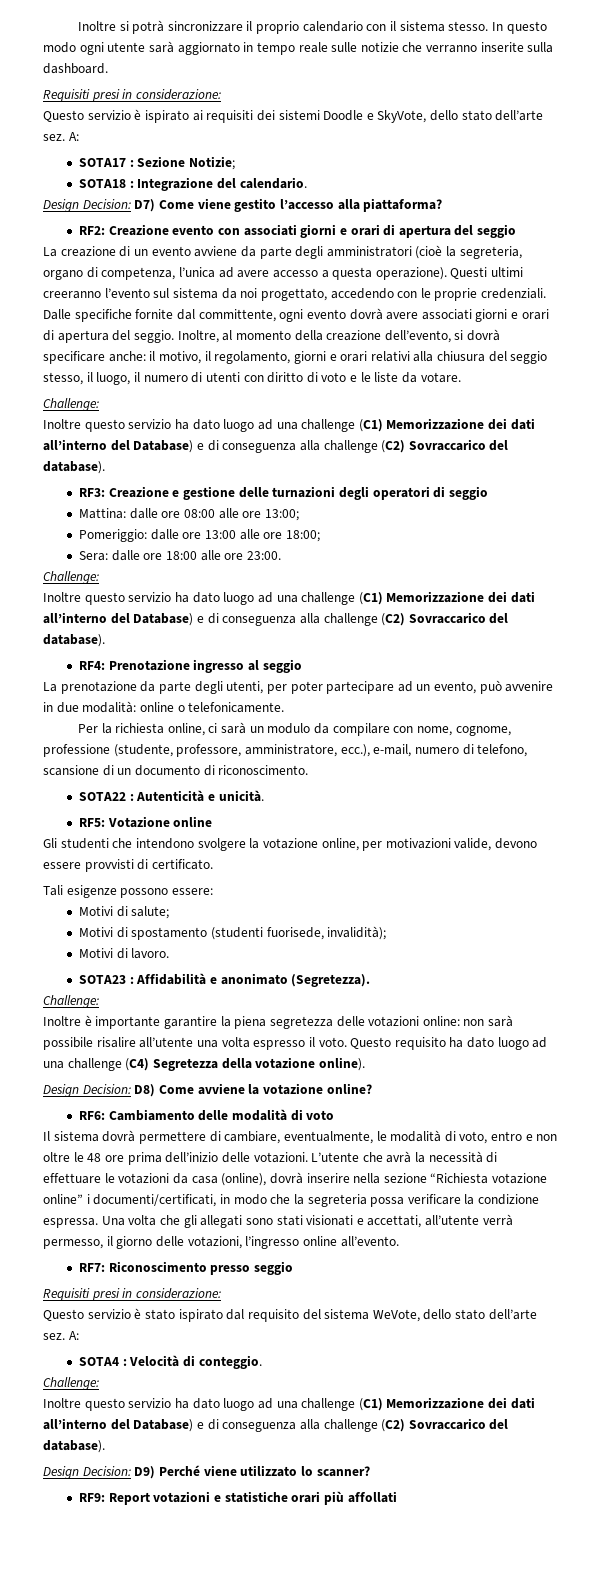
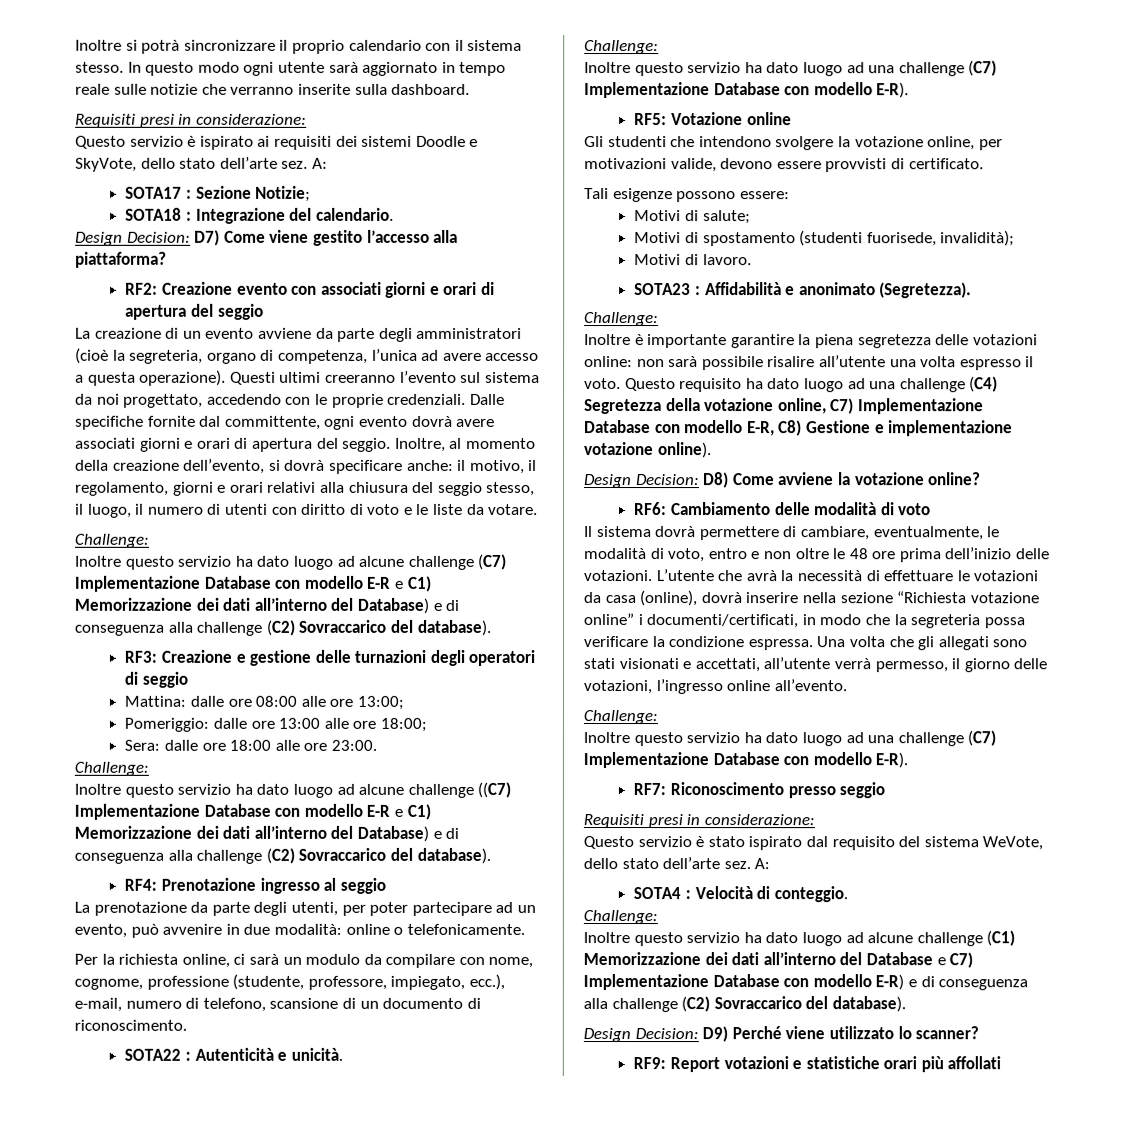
[276,419,383,432] una challenge (C1) -> [358,553,508,570] [74,575,431,592] alcune challenge (C7) Implementazione Database con modello E-R e C1)
[276,592,383,605] una challenge (C1) -> [358,781,512,798] [74,803,431,820] alcune challenge ((C7) Implementazione Database con modello E-R e C1)
[244,744,337,757] amministratore, -> [390,975,466,990] impiegato,
(264, 796) none -> [584,40,659,55] [584,60,998,77] [584,82,910,99] // Challenge: // Inoltre questo servizio ha dato luogo ad una challenge (C7) Implementazione Database con modello E-R).
(316, 1063) none -> [777,398,984,415] [584,420,1014,437] [584,442,654,456] online, C7) Implementazione Database con modello E-R, C8) Gestione e implementazione votazione
(399, 1241) none -> [583,710,658,725] [583,730,997,747] [583,752,909,769] // Challenge: // Inoltre questo servizio ha dato luogo ad una challenge (C7) Implementazione Database con modello E-R).
[276,1397,535,1411] [43,1418,194,1432] una challenge (C1) Memorizzazione dei dati all’interno del Database) -> [867,930,1016,947] [583,952,974,969] [583,974,905,991] alcune challenge (C1) Memorizzazione dei dati all’interno del Database e C7) Implementazione Database con modello E-R)

